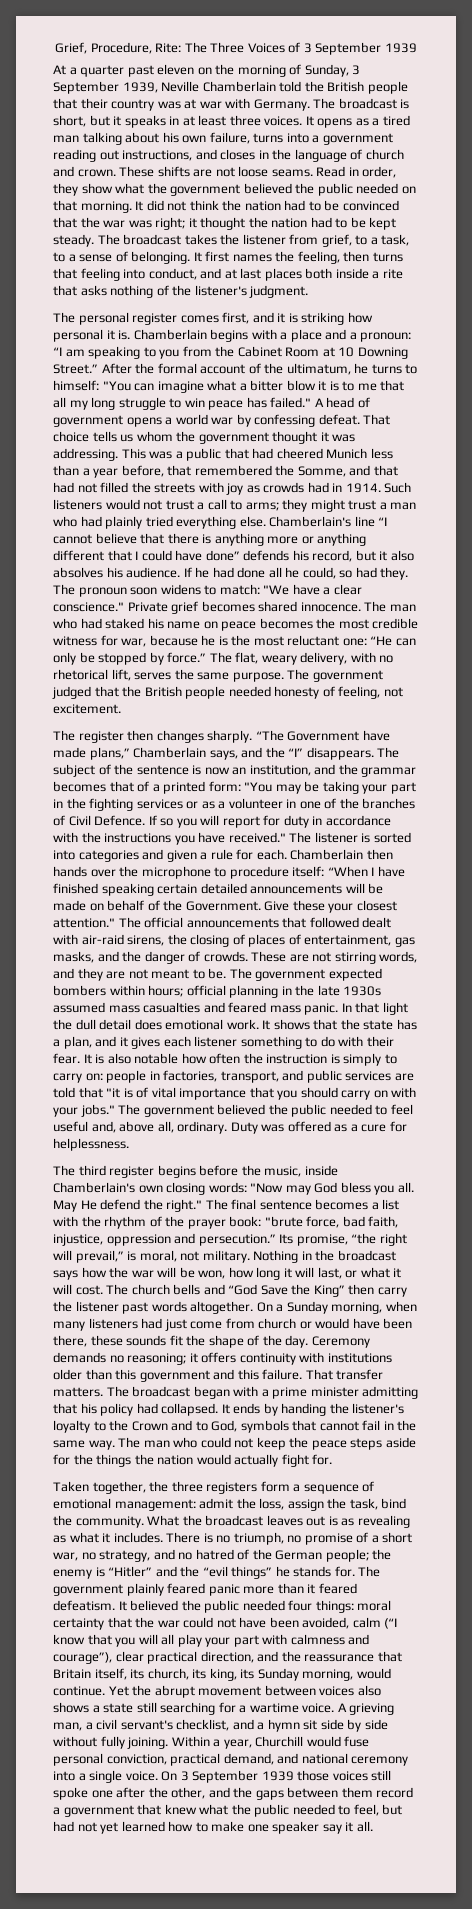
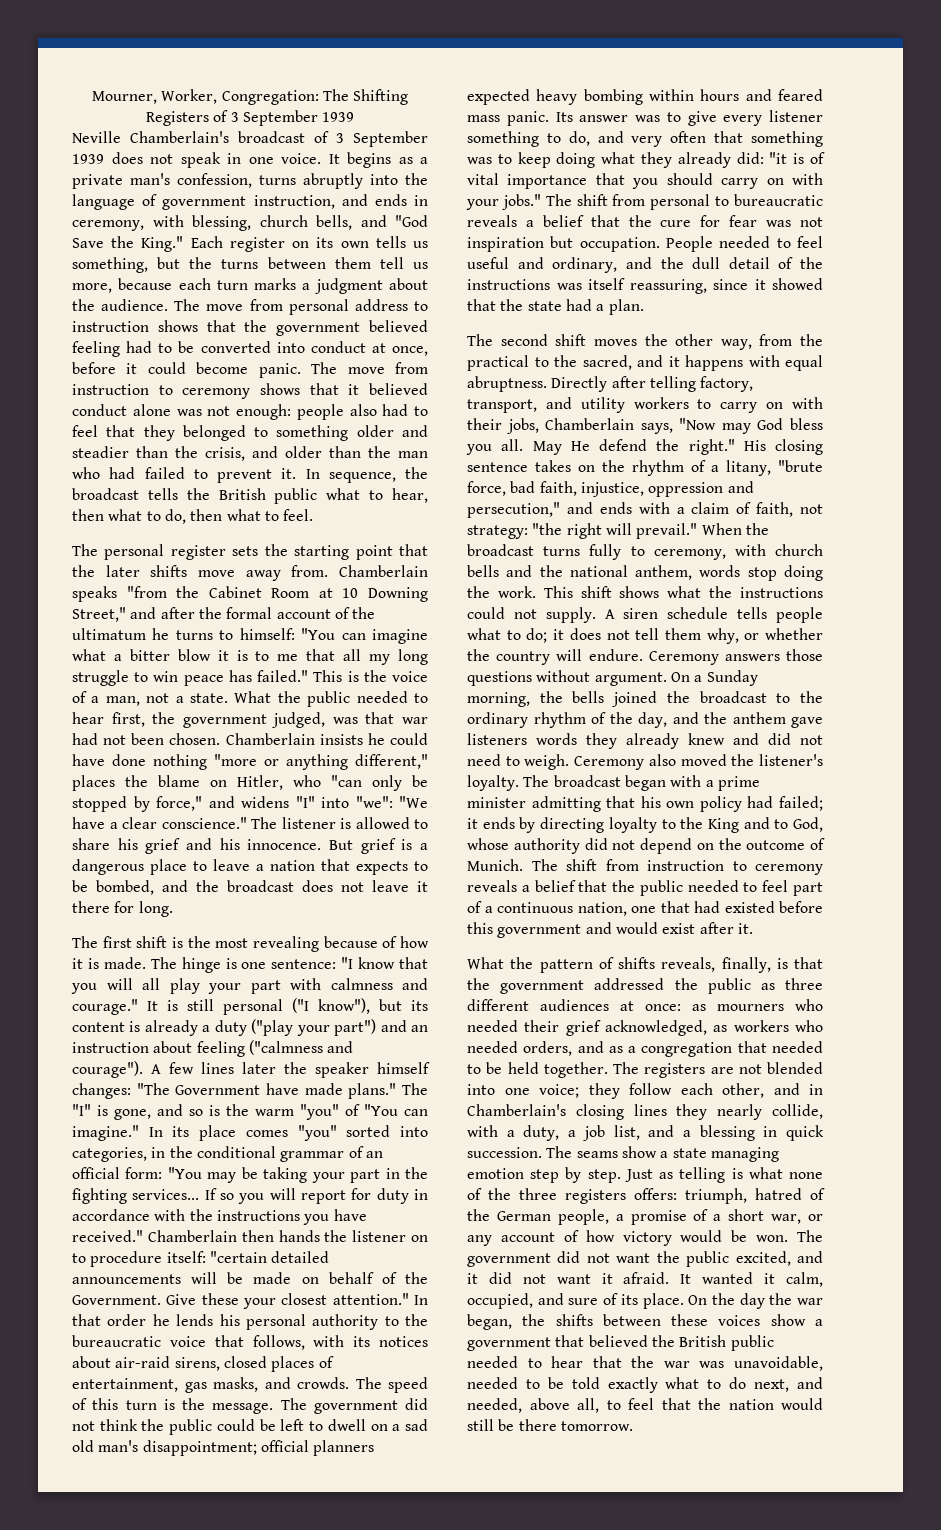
[55,42,417,55] [53,64,361,77] [53,81,408,94] [53,98,410,111] [53,115,410,128] [53,132,393,145] [53,149,404,162] [53,166,397,178] [53,183,416,196] [53,200,399,213] [53,217,397,230] [53,234,410,247] [53,251,403,264] [53,268,403,281] [53,285,309,298] [53,312,373,325] [53,329,412,342] [53,346,212,359] Grief, Procedure, Rite: The Three Voices of 3 September 1939 // At a quarter past eleven on the morning of Sunday, 3 September 1939, Neville Chamberlain told the British people that their country was at war with Germany. The broadcast is short, but it speaks in at least three voices. It opens as a tired man talking about his own failure, turns into a government reading out instructions, and closes in the language of church and crown. These shifts are not loose seams. Read in order, they show what the government believed the public needed on that morning. It did not think the nation had to be convinced that the war was right; it thought the nation had to be kept steady. The broadcast takes the listener from grief, to a task, to a sense of belonging. It first names the feeling, then turns that feeling into conduct, and at last places both inside a rite that asks nothing of the listener's judgment. // The personal register comes first, and it is striking how personal it is. Chamberlain begins with a place and a pronoun: “I am speaking to you from -> [91,89,409,105] [145,110,355,126] [72,131,428,147] [72,152,428,168] [72,173,428,189] [72,194,429,210] [72,215,428,231] [72,236,429,252] [72,257,429,273] [72,278,428,294] [72,299,428,315] [72,320,428,336] [72,341,428,357] [72,362,428,378] [72,383,428,399] [72,404,428,420] [72,425,428,441] [72,446,428,461] [72,467,428,483] [72,488,428,504] [72,509,314,524] [72,544,428,560] [72,565,428,581] [72,586,167,602] Mourner, Worker, Congregation: The Shifting Registers of 3 September 1939 // Neville Chamberlain's broadcast of 3 September 1939 does not speak in one voice. It begins as a private man's confession, turns abruptly into the language of government instruction, and ends in ceremony, with blessing, church bells, and "God Save the King." Each register on its own tells us something, but the turns between them tell us more, because each turn marks a judgment about the audience. The move from personal address to instruction shows that the government believed feeling had to be converted into conduct at once, before it could become panic. The move from instruction to ceremony shows that it believed conduct alone was not enough: people also had to feel that they belonged to something older and steadier than the crisis, and older than the man who had failed to prevent it. In sequence, the broadcast tells the British public what to hear, then what to do, then what to feel. // The personal register sets the starting point that the later shifts move away from. Chamberlain speaks "from
[53,363,132,374] Street.” After -> [72,607,195,622] Street," and after
[286,363,351,375] ultimatum, -> [72,628,146,640] ultimatum
[314,397,370,408] [53,414,391,427] [53,431,356,444] [53,448,393,461] [53,465,398,478] [53,482,412,495] [53,499,417,512] [53,516,388,529] [53,533,367,546] [53,550,414,562] [53,567,409,580] [53,584,260,597] A head of government opens a world war by confessing defeat. That choice tells us whom the government thought it was addressing. This was a public that had cheered Munich less than a year before, that remembered the Somme, and that had not filled the streets with joy as crowds had in 1914. Such listeners would not trust a call to arms; they might trust a man who had plainly tried everything else. Chamberlain's line “I cannot believe that there is anything more or anything different that I could have done” defends his record, but it also absolves his audience. If he had done all he could, so had they. The pronoun soon widens to match: -> [313,670,429,682] [72,691,428,707] [72,712,428,728] [72,733,428,745] [72,754,428,770] [72,775,428,791] [72,796,393,812] This is the voice of a man, not a state. What the public needed to hear first, the government judged, was that war had not been chosen. Chamberlain insists he could have done nothing "more or anything different," places the blame on Hitler, who "can only be stopped by force," and widens "I" into "we":
[127,601,416,614] [53,618,419,631] [53,635,416,647] [53,652,394,665] [53,669,383,682] [52,686,403,699] [53,704,121,714] [53,730,390,743] [53,747,400,760] [53,764,417,777] [53,781,206,794] Private grief becomes shared innocence. The man who had staked his name on peace becomes the most credible witness for war, because he is the most reluctant one: “He can only be stopped by force.” The flat, weary delivery, with no rhetorical lift, serves the same purpose. The government judged that the British people needed honesty of feeling, not excitement. // The register then changes sharply. “The Government have made plans,” Chamberlain says, and the “I” disappears. The subject of the sentence is now an institution, and the grammar becomes that of a printed -> [251,817,428,829] [72,838,429,854] [72,859,428,875] [72,880,428,895] [72,901,173,917] [72,936,429,952] [72,957,428,973] [71,978,428,994] [72,998,428,1015] [72,1019,429,1036] [72,1040,354,1057] [72,1061,430,1078] [72,1083,428,1099] [72,1104,428,1120] [72,1125,428,1141] [72,1146,383,1162] [72,1167,120,1179] The listener is allowed to share his grief and his innocence. But grief is a dangerous place to leave a nation that expects to be bombed, and the broadcast does not leave it there for long. // The first shift is the most revealing because of how it is made. The hinge is one sentence: "I know that you will all play your part with calmness and courage." It is still personal ("I know"), but its content is already a duty ("play your part") and an instruction about feeling ("calmness and courage"). A few lines later the speaker himself changes: "The Government have made plans." The "I" is gone, and so is the warm "you" of "You can imagine." In its place comes "you" sorted into categories, in the conditional grammar of an official
[136,798,416,809] [53,815,146,826] services or as a volunteer in one of the branches of Civil Defence. -> [132,1189,200,1200] services...
[289,832,411,843] [53,849,393,862] [53,866,405,879] [53,883,198,896] The listener is sorted into categories and given a rule for each. Chamberlain then hands over the microphone to procedure itself: “When I have finished speaking certain -> [147,1230,428,1242] [72,1251,267,1267] Chamberlain then hands the listener on to procedure itself: "certain
[118,917,392,928] [53,934,245,947] The official announcements that followed dealt with air-raid sirens, the closing of -> [414,1295,428,1305] [72,1314,428,1330] [72,1335,428,1350] [72,1356,267,1371] In that order he lends his personal authority to the bureaucratic voice that follows, with its notices about air-raid sirens, closed
[122,951,418,964] [53,968,382,981] [53,985,382,998] [53,1002,408,1015] [53,1019,417,1030] [53,1036,394,1049] [53,1053,397,1066] [53,1070,414,1083] [53,1087,103,1098] the danger of crowds. These are not stirring words, and they are not meant to be. The government expected bombers within hours; official planning in the late 1930s assumed mass casualties and feared mass panic. In that light the dull detail does emotional work. It shows that the state has a plan, and it gives each listener something to do with their fear. It is also notable how often the instruction is simply to carry on: people in factories, transport, and public services are told that -> [297,1377,428,1393] [72,1398,428,1414] [72,1419,428,1435] [72,1440,375,1456] [467,89,823,105] [467,110,823,126] [467,131,823,147] [467,152,764,168] crowds. The speed of this turn is the message. The government did not think the public could be left to dwell on a sad old man's disappointment; official planners expected heavy bombing within hours and feared mass panic. Its answer was to give every listener something to do, and very often that something was to keep doing what they already did:
[143,1104,413,1117] [53,1121,407,1134] [53,1138,129,1151] [53,1165,338,1178] [53,1182,247,1195] government believed the public needed to feel useful and, above all, ordinary. Duty was offered as a cure for helplessness. // The third register begins before the music, inside Chamberlain's own closing words: -> [576,194,823,210] [467,215,823,227] [467,236,823,252] [467,257,823,273] [467,278,823,294] [467,299,644,315] [467,334,823,350] [467,355,823,371] [467,376,754,392] [467,397,823,413] [467,418,673,434] shift from personal to bureaucratic reveals a belief that the cure for fear was not inspiration but occupation. People needed to feel useful and ordinary, and the dull detail of the instructions was itself reassuring, since it showed that the state had a plan. // The second shift moves the other way, from the practical to the sacred, and it happens with equal abruptness. Directly after telling factory, transport, and utility workers to carry on with their jobs, Chamberlain says,
[205,1199,400,1210] [53,1216,262,1229] The final sentence becomes a list with the rhythm of the prayer book: -> [743,439,823,455] [467,460,771,476] His closing sentence takes on the rhythm of a litany,
[198,1233,407,1246] [53,1250,396,1263] [53,1267,402,1280] [53,1284,407,1297] [53,1301,417,1314] [53,1318,413,1331] [53,1335,370,1348] [53,1352,392,1365] [53,1369,384,1382] [53,1387,103,1397] persecution.” Its promise, “the right will prevail,” is moral, not military. Nothing in the broadcast says how the war will be won, how long it will last, or what it will cost. The church bells and “God Save the King” then carry the listener past words altogether. On a Sunday morning, when many listeners had just come from church or would have been there, these sounds fit the shape of the day. Ceremony demands no reasoning; it offers continuity with institutions older than this government and this failure. That transfer matters. -> [467,502,823,518] [467,523,769,539] [467,544,823,560] [467,565,823,581] [467,586,823,598] [467,607,823,623] [467,628,823,644] [467,649,823,665] [467,670,758,686] [467,691,823,707] [467,712,823,728] [467,733,823,749] [467,754,823,770] [467,775,519,791] persecution," and ends with a claim of faith, not strategy: "the right will prevail." When the broadcast turns fully to ceremony, with church bells and the national anthem, words stop doing the work. This shift shows what the instructions could not supply. A siren schedule tells people what to do; it does not tell them why, or whether the country will endure. Ceremony answers those questions without argument. On a Sunday morning, the bells joined the broadcast to the ordinary rhythm of the day, and the anthem gave listeners words they already knew and did not need to weigh. Ceremony also moved the listener's loyalty.
(97, 1408) none -> [666,801,695,808] own
[161,1403,405,1416] collapsed. It ends by handing the listener's -> [779,796,823,811] [467,817,605,833] failed; it ends by directing
[131,1421,168,1431] Crown -> [707,818,739,833] King
[240,1420,417,1433] [53,1437,416,1450] [53,1454,333,1467] [53,1481,375,1494] [53,1498,407,1511] [53,1515,410,1528] [53,1532,302,1545] symbols that cannot fail in the same way. The man who could not keep the peace steps aside for the things the nation would actually fight for. // Taken together, the three registers form a sequence of emotional management: admit the loss, assign the task, bind the community. What the broadcast leaves out is as revealing as what it includes. There is no triumph, no -> [467,838,825,854] [467,859,823,875] [467,880,823,896] [467,901,823,916] [467,922,753,938] [467,957,823,973] [467,978,824,994] [467,999,823,1011] [467,1020,823,1036] [467,1041,823,1057] [467,1062,823,1078] [467,1083,823,1099] [467,1104,823,1120] [467,1125,824,1141] [467,1146,779,1162] [467,1167,823,1183] [467,1188,825,1204] [467,1209,624,1225] whose authority did not depend on the outcome of Munich. The shift from instruction to ceremony reveals a belief that the public needed to feel part of a continuous nation, one that had existed before this government and would exist after it. // What the pattern of shifts reveals, finally, is that the government addressed the public as three different audiences at once: as mourners who needed their grief acknowledged, as workers who needed orders, and as a congregation that needed to be held together. The registers are not blended into one voice; they follow each other, and in Chamberlain's closing lines they nearly collide, with a duty, a job list, and a blessing in quick succession. The seams show a state managing emotion step by step. Just as telling is what none of the three registers offers: triumph, hatred of the German people, a
[81,1549,392,1562] [53,1566,381,1579] [53,1583,357,1596] [53,1600,392,1613] [53,1617,398,1630] [53,1634,370,1647] [53,1651,402,1664] [53,1668,391,1681] [53,1685,381,1698] [53,1702,395,1715] [53,1719,388,1732] [53,1736,370,1749] [53,1753,409,1766] [53,1770,392,1783] [53,1787,414,1800] [53,1804,403,1817] [53,1821,373,1834] no strategy, and no hatred of the German people; the enemy is “Hitler” and the “evil things” he stands for. The government plainly feared panic more than it feared defeatism. It believed the public needed four things: moral certainty that the war could not have been avoided, calm (“I know that you will all play your part with calmness and courage”), clear practical direction, and the reassurance that Britain itself, its church, its king, its Sunday morning, would continue. Yet the abrupt movement between voices also shows a state still searching for a wartime voice. A grieving man, a civil servant's checklist, and a hymn sit side by side without fully joining. Within a year, Churchill would fuse personal conviction, practical demand, and national ceremony into a single voice. On 3 September 1939 those voices still spoke one after the other, and the gaps between them record a government that knew what the public needed to feel, but had not yet learned how to make one speaker say it all. -> [808,1214,823,1221] [467,1230,823,1246] [467,1251,823,1267] [467,1272,823,1287] [467,1293,823,1309] [467,1314,823,1330] [467,1335,774,1351] [467,1356,823,1371] [467,1377,823,1393] [467,1398,823,1413] [467,1419,633,1431] or any account of how victory would be won. The government did not want the public excited, and it did not want it afraid. It wanted it calm, occupied, and sure of its place. On the day the war began, the shifts between these voices show a government that believed the British public needed to hear that the war was unavoidable, needed to be told exactly what to do next, and needed, above all, to feel that the nation would still be there tomorrow.

